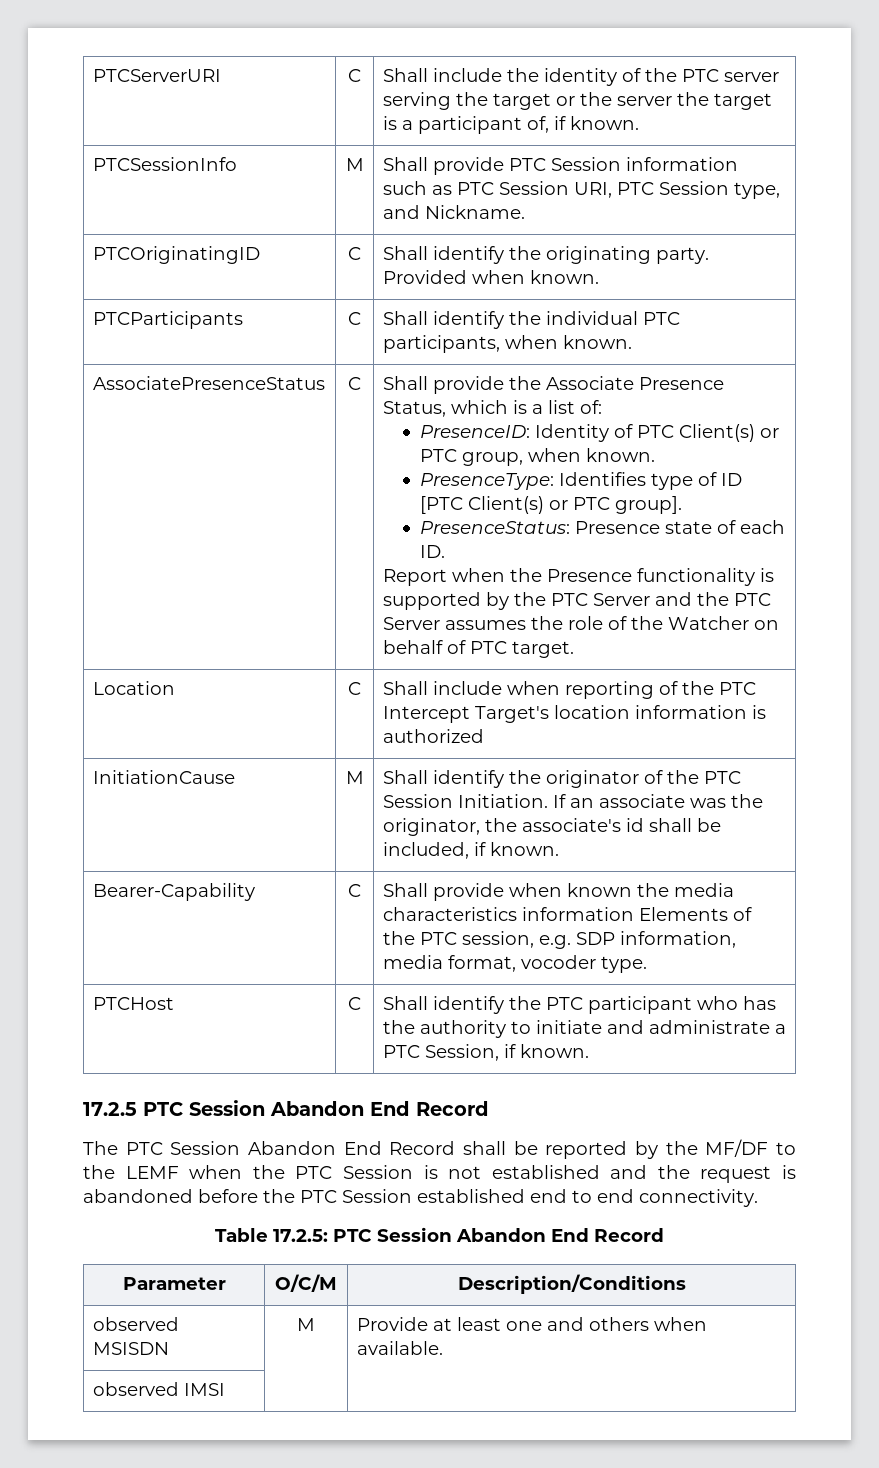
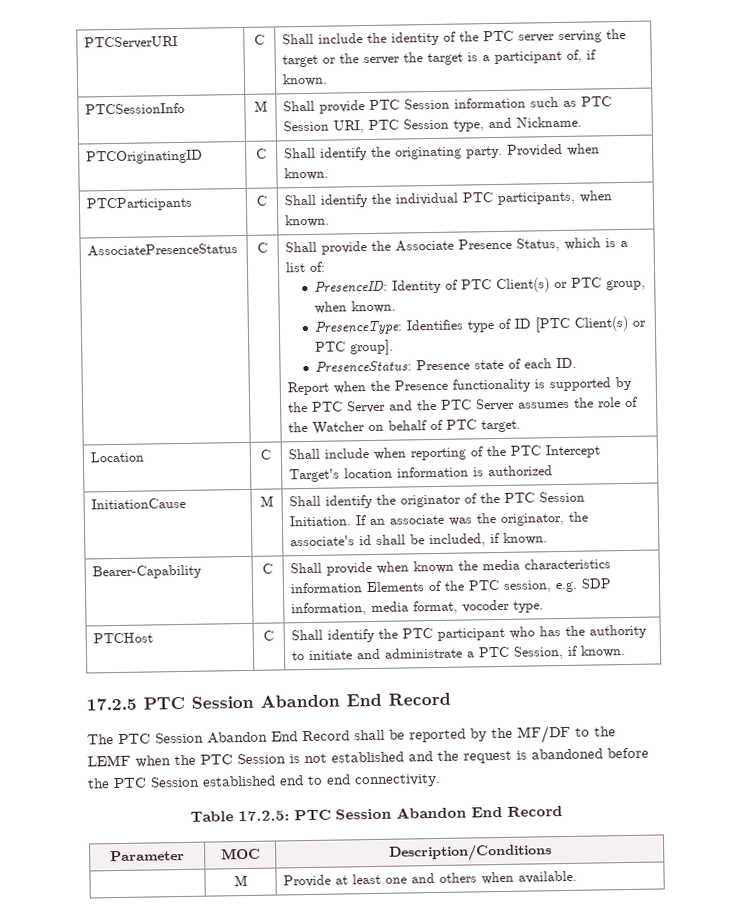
[275,1274,337,1292] O/C/M -> [220,847,261,860] MOC
[92,1317,179,1331] [92,1342,169,1355] observed MSISDN -> (552, 852) none
[92,1382,225,1396] // observed IMSI | | -> (578, 877) none

